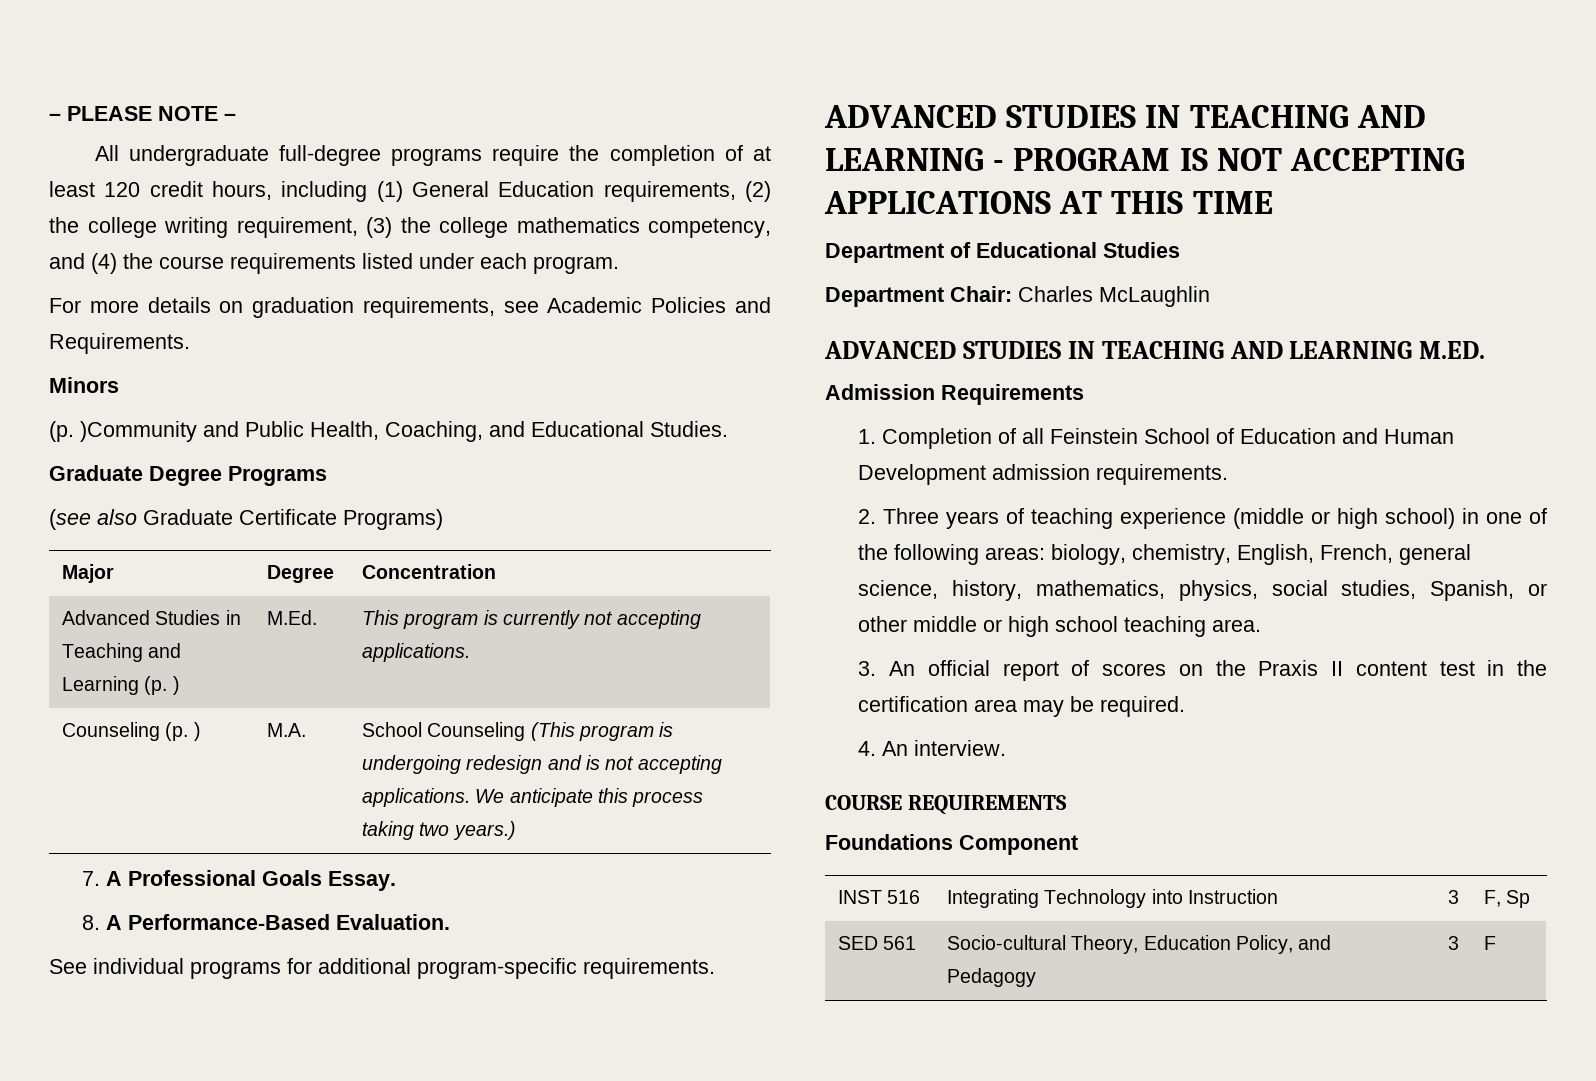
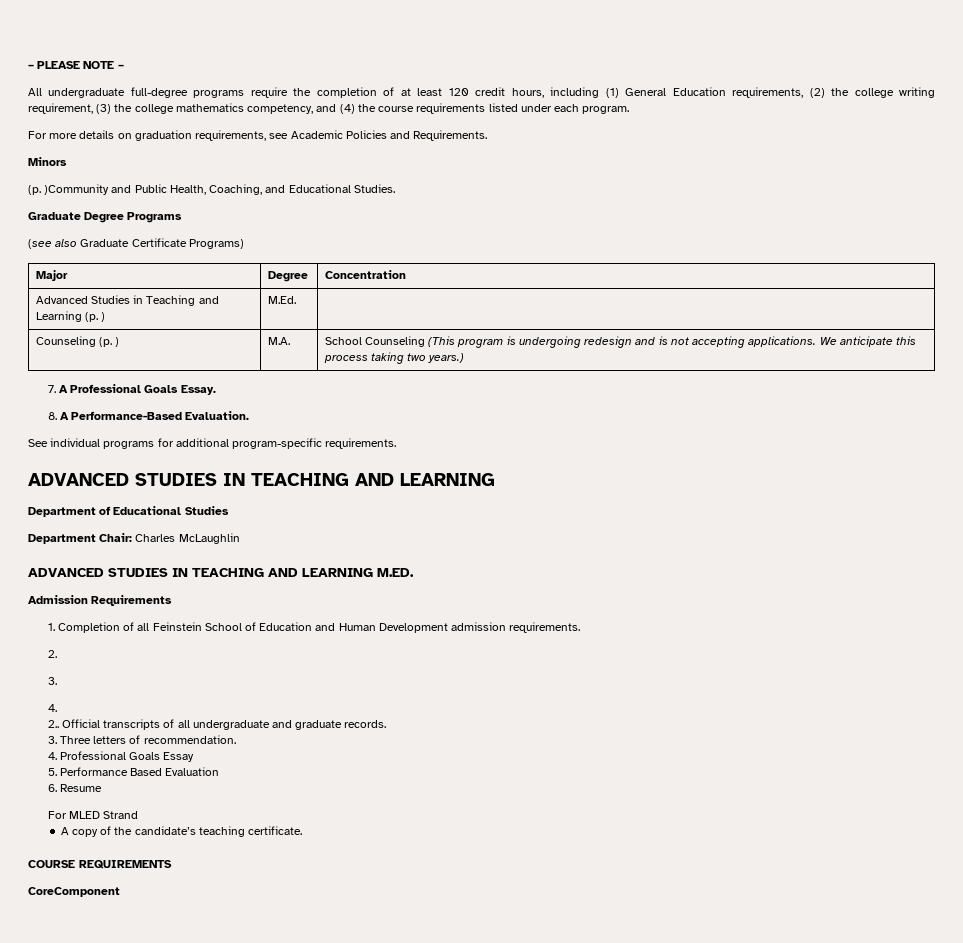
[362,610,701,629] [362,643,471,662] This program is currently not accepting applications. -> (296, 300) none
[993,148,1465,171] [824,191,1273,214] - PROGRAM IS NOT ACCEPTING APPLICATIONS AT THIS TIME -> (495, 479) none
[883,508,1547,529] [858,544,1472,565] [858,580,1547,601] [858,616,1262,637] [858,660,1547,681] [858,696,1186,717] [858,740,1007,756] [825,795,1067,815] [825,834,1078,855] [838,890,921,904] [947,889,1279,908] [1447,890,1459,904] [1484,890,1531,908] [838,936,917,950] [947,935,1332,954] [947,968,1037,987] [1447,936,1459,950] [1484,936,1497,950] Three years of teaching experience (middle or high school) in one of the following areas: biology, chemistry, English, French, general science, history, mathematics, physics, social studies, Spanish, or other middle or high school teaching area. // 3. An official report of scores on the Praxis II content test in the certification area may be required. // 4. An interview. // COURSE REQUIREMENTS // Foundations Component // INST 516 | Integrating Technology into Instruction | 3 | F, Sp // SED 561 | Socio-cultural Theory, Education Policy, and Pedagogy | 3 | F -> [47,677,57,685] [47,704,57,712] [47,719,387,730] [47,735,236,744] [47,751,195,762] [47,767,220,776] [47,784,102,792] [47,811,139,819] [60,826,303,837] [28,860,172,869] [28,887,120,897] // 3. // 4. // 2.. Official transcripts of all undergraduate and graduate records. // 3. Three letters of recommendation. // 4. Professional Goals Essay // 5. Performance Based Evaluation // 6. Resume // For MLED Strand // A copy of the candidate’s teaching certificate. // COURSE REQUIREMENTS // CoreComponent

